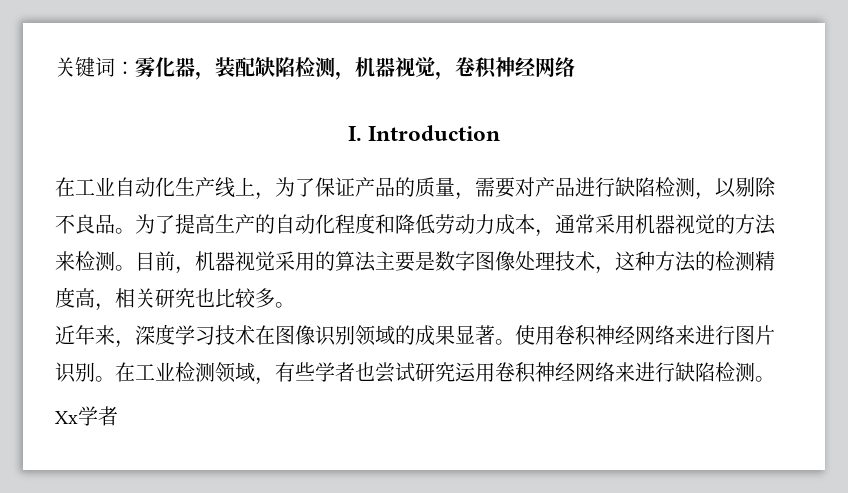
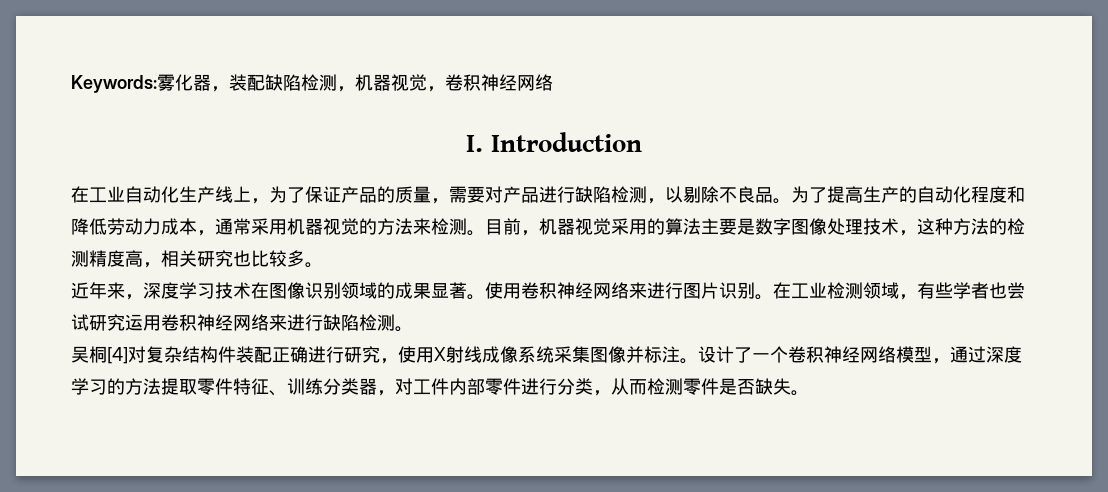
[55,57,135,77] 关键词： -> [71,75,157,93] Keywords:
[55,406,118,426] Xx学者 -> [71,346,1022,364] [71,378,809,396] 吴桐[4]对复杂结构件装配正确进行研究，使用X射线成像系统采集图像并标注。设计了一个卷积神经网络模型，通过深度学习的方法提取零件特征、训练分类器，对工件内部零件进行分类，从而检测零件是否缺失。

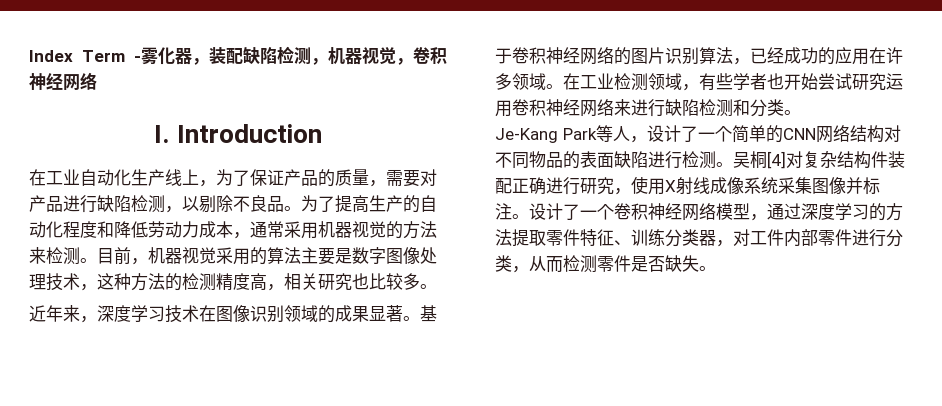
[71,75,157,93] Keywords: -> [29,50,141,62] Index Term -
[485,282,683,299] 使用卷积神经网络来进行 -> [420,305,437,322] [495,47,631,65] 基于卷积神经网络的
(755, 290) none -> [699,47,903,65] [495,73,546,90] 算法，已经成功的应用在许多领域
(1007, 290) none -> [784,73,818,90] 开始
[395,326,413,332] 。 // -> [733,99,801,117] [495,125,901,143] [495,151,733,169] 和分类。 // Je-Kang Park等人，设计了一个简单的CNN网络结构对不同物品的表面缺陷进行检测。

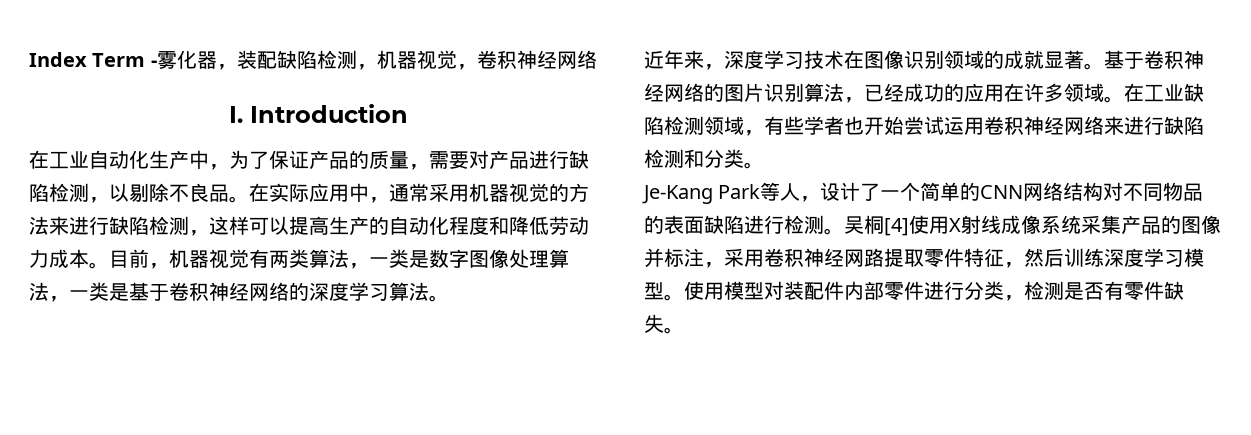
[165,169,199,186] 线上 -> [189,150,209,169] 中
[301,195,335,212] 为了 -> [249,183,589,203] [29,216,289,236] 在实际应用中，通常采用机器视觉的方法来进行缺陷检测，这样可以
[233,221,437,239] [29,247,437,265] [29,273,420,291] ，通常采用机器视觉的方法来检测。目前，机器视觉采用的算法主要是数字图像处理技术，这种方法的检测精度高，相关研究也比较多 -> [89,249,569,269] [29,282,429,302] 。目前，机器视觉有两类算法，一类是数字图像处理算法，一类是基于卷积神经网络的深度学习算法
[352,306,369,322] 果 -> [1024,50,1044,69] 就
(614, 81) none -> [1184,83,1204,102] [644,116,664,135] 缺陷
[852,73,886,91] 研究 -> (944, 125) none
[786,151,905,169] [495,177,631,195] 对复杂结构件装配正确进行研究， -> (909, 227) none
(812, 185) none -> [1121,215,1181,234] 产品的
[512,203,903,221] [495,229,767,247] 。设计了一个卷积神经网络模型，通过深度学习的方法提取零件特征、训练分类器，对工 -> [704,248,1204,268] [644,281,824,301] ，采用卷积神经网路提取零件特征，然后训练深度学习模型。使用模型对装配
[529,255,665,273] 从而检测零件是否 -> [1024,281,1164,301] 检测是否有零件

